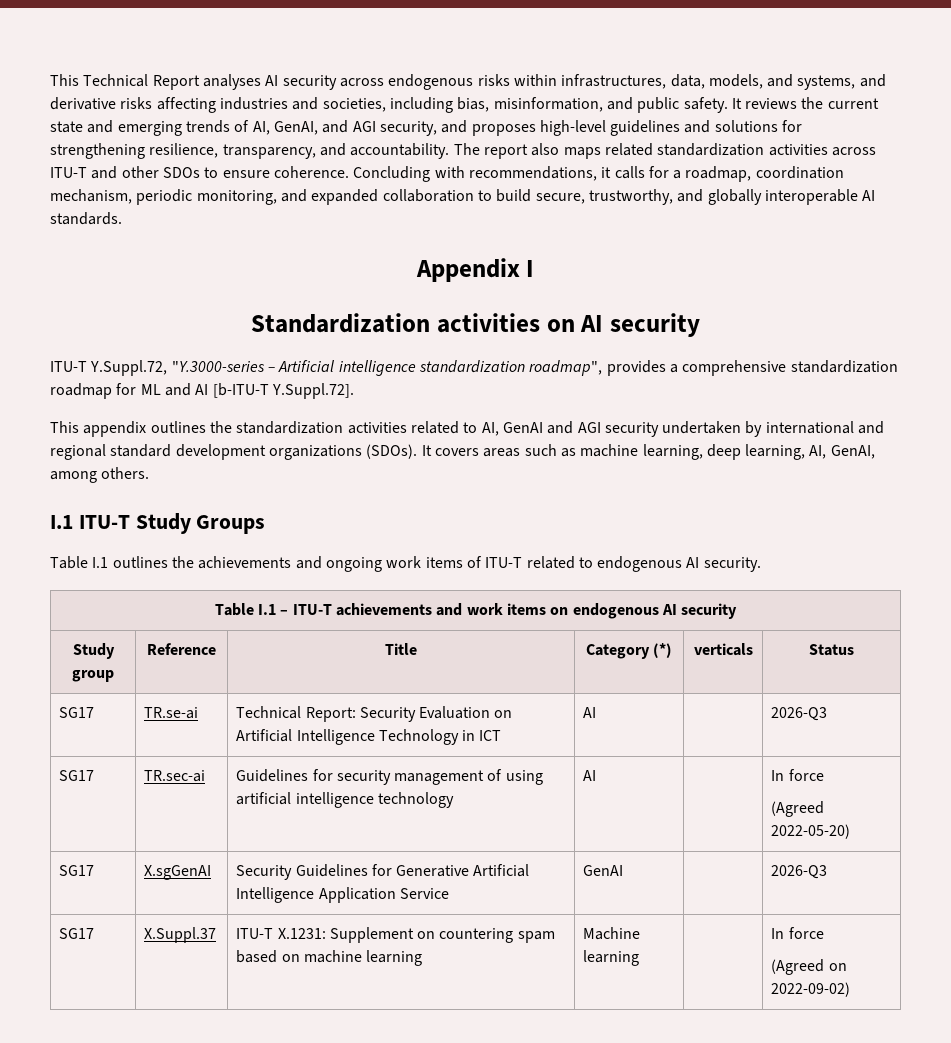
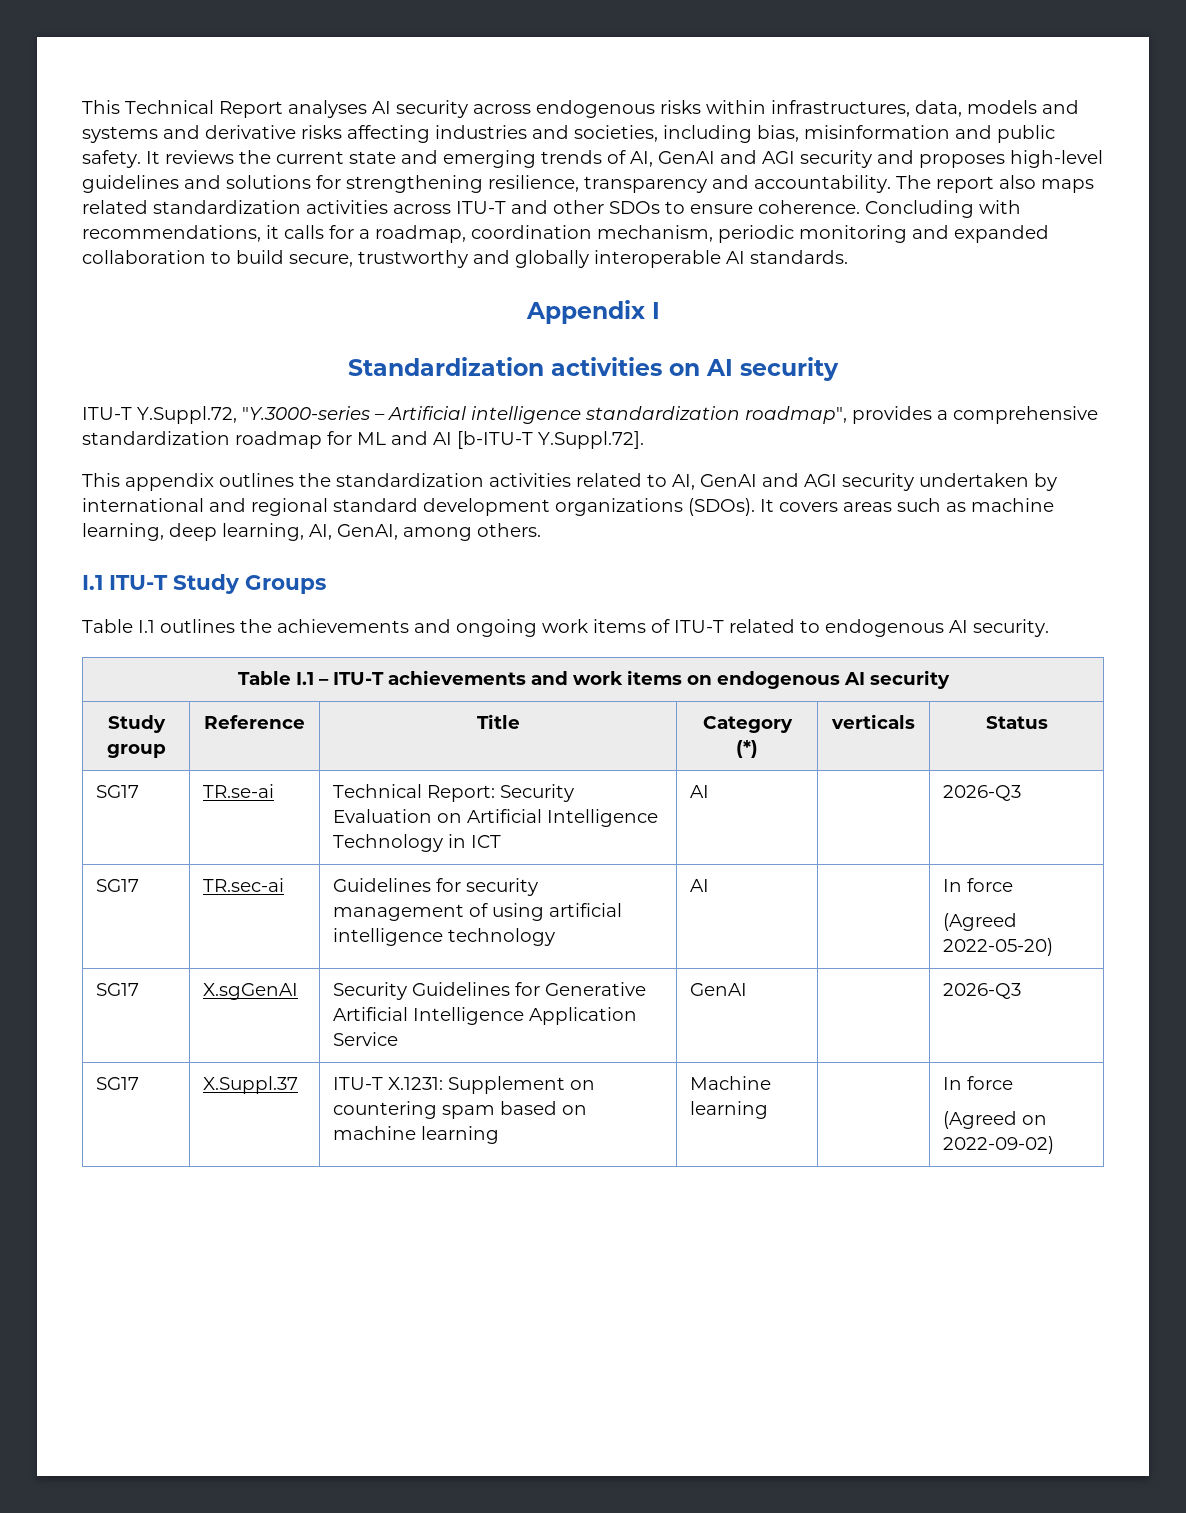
[708,74,856,90] models, and systems, -> [967,100,1079,114] [82,126,158,143] models and systems
[493,97,603,112] misinformation, -> [804,125,950,139] misinformation
[273,120,437,136] GenAI, and AGI security, -> [658,150,872,168] GenAI and AGI security
[222,144,316,159] transparency, -> [584,176,707,193] transparency
[196,190,277,205] monitoring, -> [799,225,907,243] monitoring
[588,189,673,205] trustworthy, -> [358,250,468,268] trustworthy

